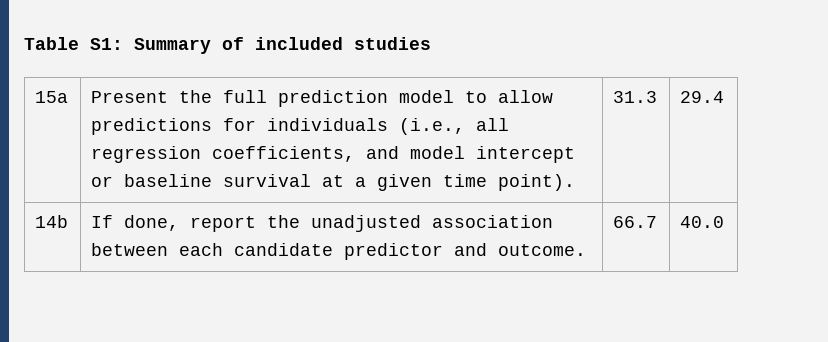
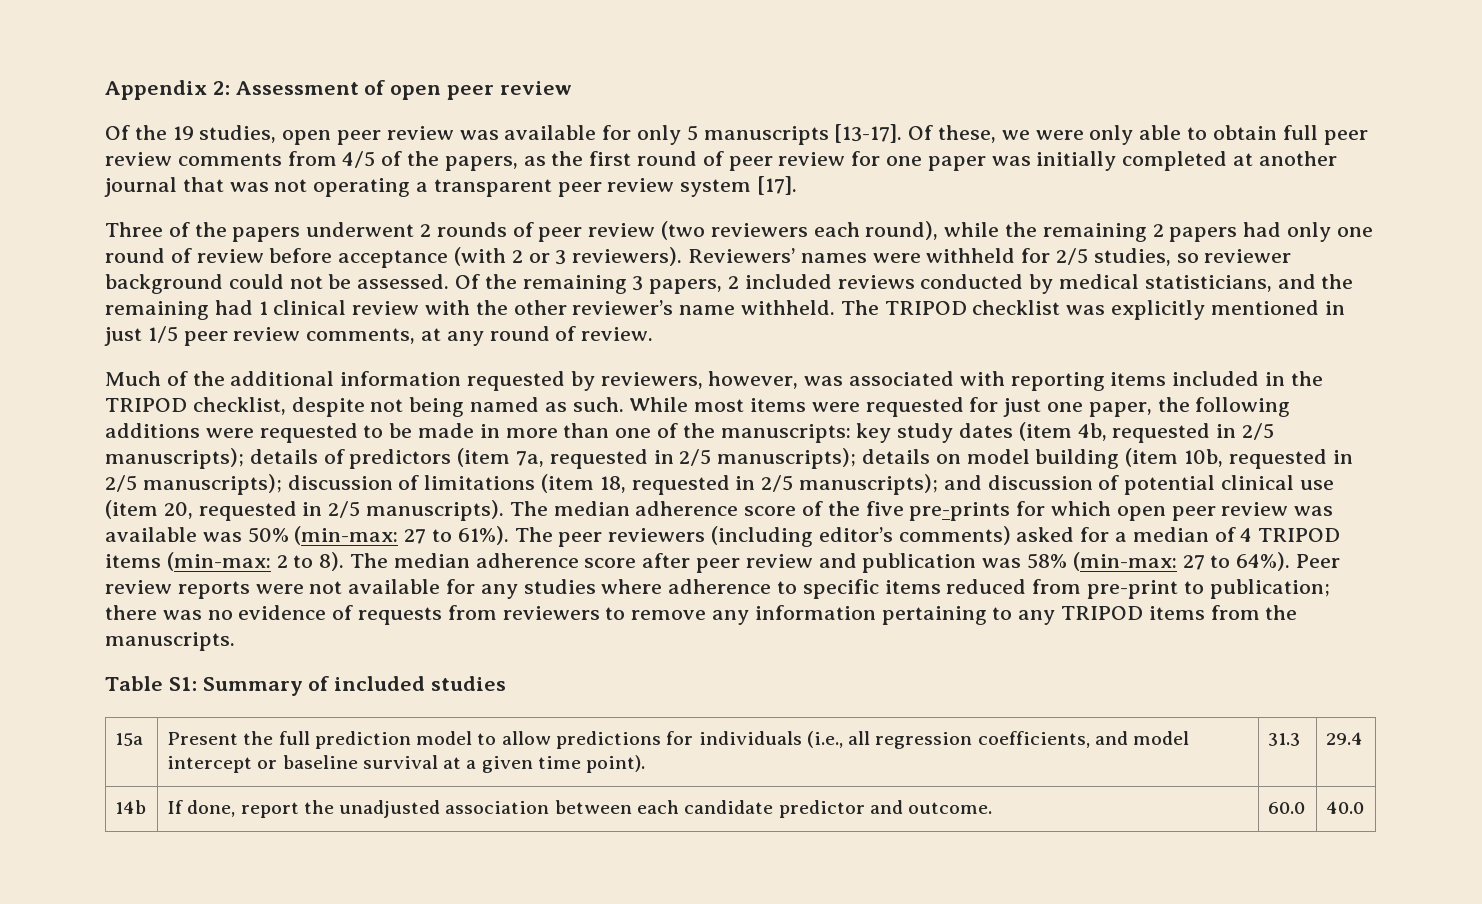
(24, 43) none -> [105,80,572,100] [105,124,1368,145] [105,151,1337,171] [104,176,798,197] [105,221,1373,242] [105,247,1292,268] [105,274,1354,294] [105,300,1345,320] [104,326,654,346] [105,371,1323,391] [105,397,1291,417] [105,422,1275,443] [105,448,1353,469] [105,474,1334,495] [105,500,1334,521] [105,526,1341,547] [105,552,1341,573] [105,579,1330,599] [105,605,1298,625] [105,632,235,651] Appendix 2: Assessment of open peer review // Of the 19 studies, open peer review was available for only 5 manuscripts [13-17]. Of these, we were only able to obtain full peer review comments from 4/5 of the papers, as the first round of peer review for one paper was initially completed at another journal that was not operating a transparent peer review system [17]. // Three of the papers underwent 2 rounds of peer review (two reviewers each round), while the remaining 2 papers had only one round of review before acceptance (with 2 or 3 reviewers). Reviewers’ names were withheld for 2/5 studies, so reviewer background could not be assessed. Of the remaining 3 papers, 2 included reviews conducted by medical statisticians, and the remaining had 1 clinical review with the other reviewer’s name withheld. The TRIPOD checklist was explicitly mentioned in just 1/5 peer review comments, at any round of review. // Much of the additional information requested by reviewers, however, was associated with reporting items included in the TRIPOD checklist, despite not being named as such. While most items were requested for just one paper, the following additions were requested to be made in more than one of the manuscripts: key study dates (item 4b, requested in 2/5 manuscripts); details of predictors (item 7a, requested in 2/5 manuscripts); details on model building (item 10b, requested in 2/5 manuscripts); discussion of limitations (item 18, requested in 2/5 manuscripts); and discussion of potential clinical use (item 20, requested in 2/5 manuscripts). The median adherence score of the five pre-prints for which open peer review was available was 50% (min-max: 27 to 61%). The peer reviewers (including editor’s comments) asked for a median of 4 TRIPOD items (min-max: 2 to 8). The median adherence score after peer review and publication was 58% (min-max: 27 to 64%). Peer review reports were not available for any studies where adherence to specific items reduced from pre-print to publication; there was no evidence of requests from reviewers to remove any information pertaining to any TRIPOD items from the manuscripts. //
[613,216,658,228] 66.7 -> [1268,802,1306,814] 60.0

